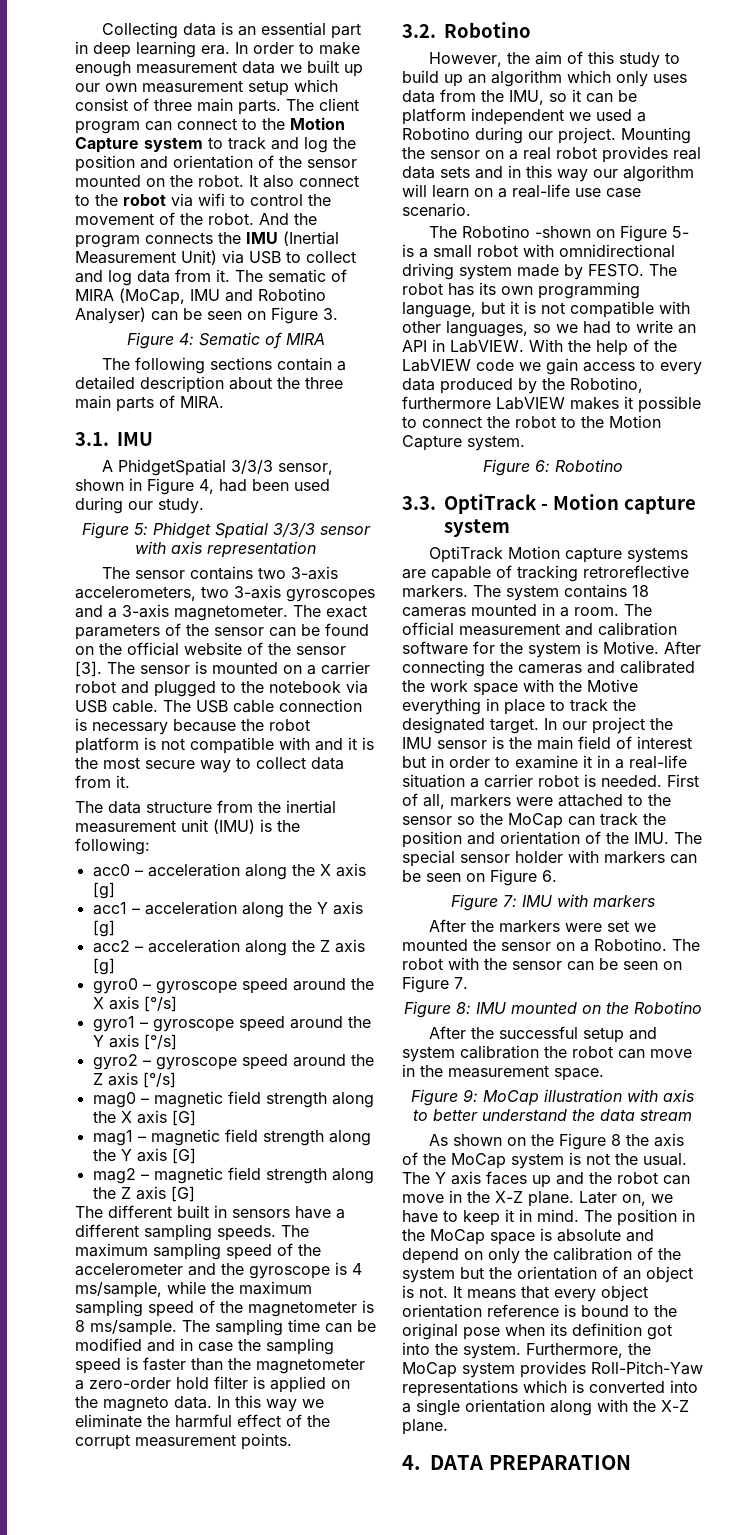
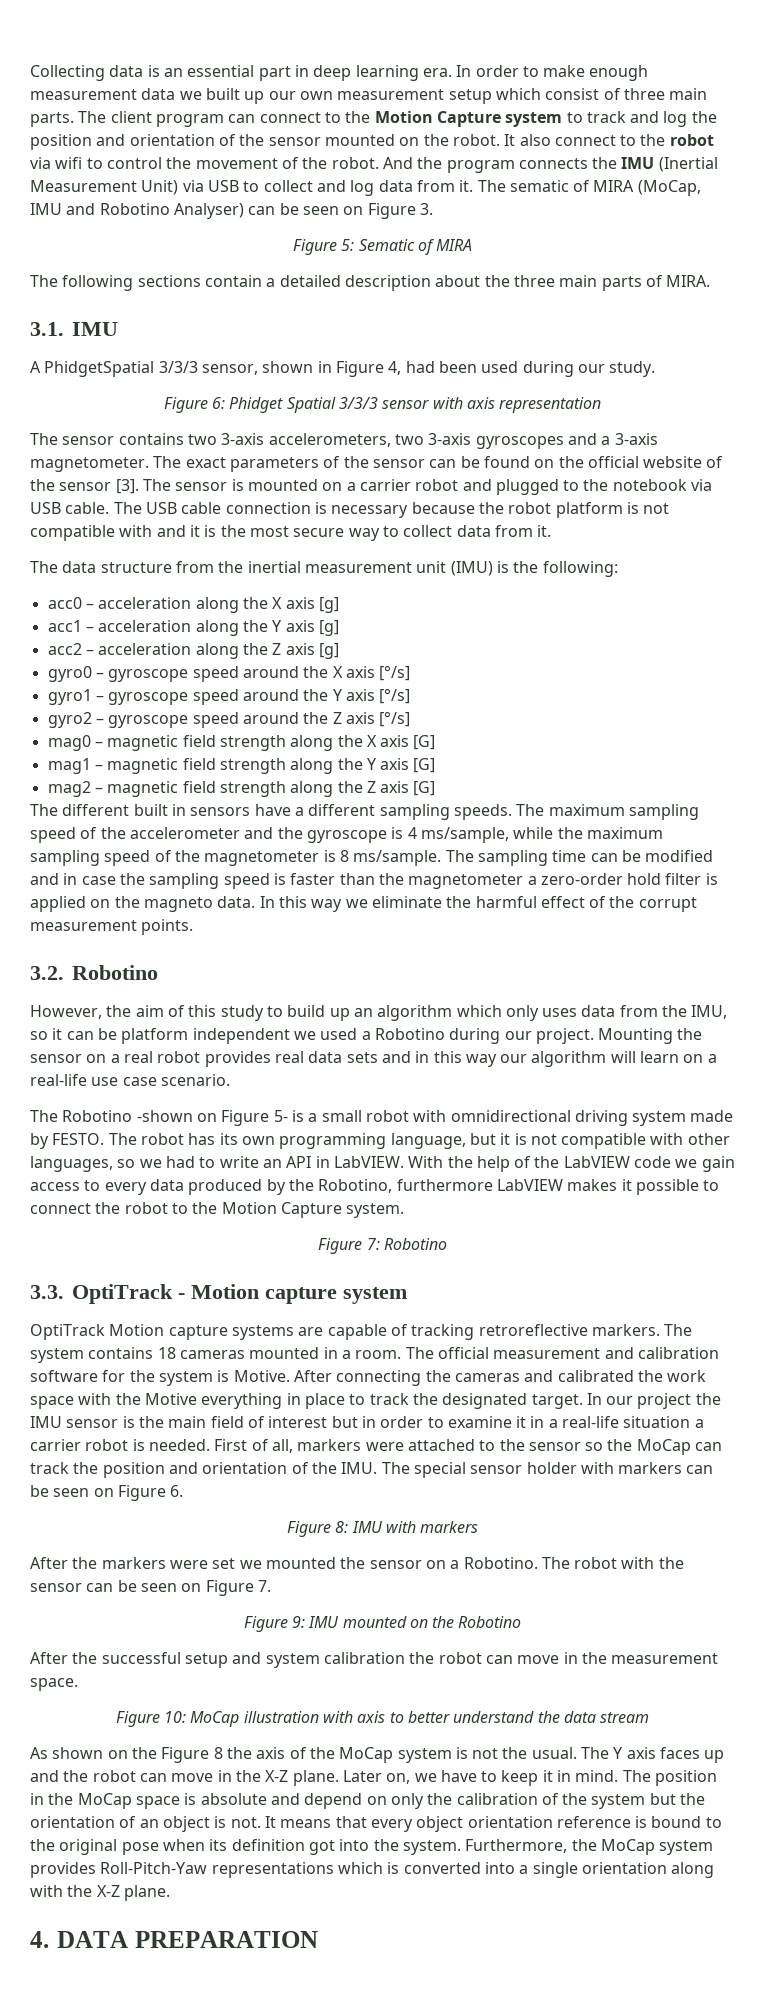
[178,333,194,345] 4: -> [341,239,355,251] 5:
[133,523,148,535] 5: -> [212,397,226,409] 6:
[534,460,550,472] 6: -> [366,1238,380,1250] 7:
[502,895,517,907] 7: -> [335,1521,349,1533] 8:
[455,1002,471,1014] 8: -> [291,1616,305,1628] 9:
[463,1089,478,1102] 9: -> [164,1711,187,1723] 10:

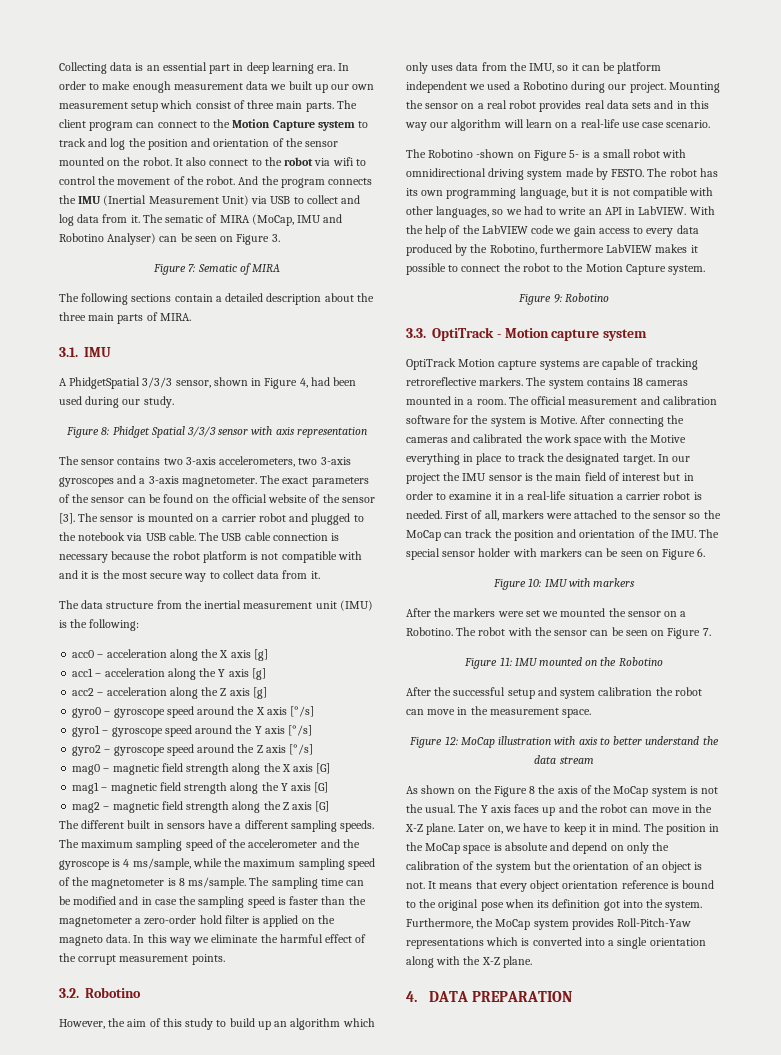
[341,239,355,251] 5: -> [188,264,196,272] 7:
[212,397,226,409] 6: -> [101,427,110,435] 8:
[366,1238,380,1250] 7: -> [553,294,562,303] 9:
[335,1521,349,1533] 8: -> [528,578,542,587] 10:
[291,1616,305,1628] 9: -> [499,657,512,666] 11:
[164,1711,187,1723] 10: -> [444,736,458,745] 12:

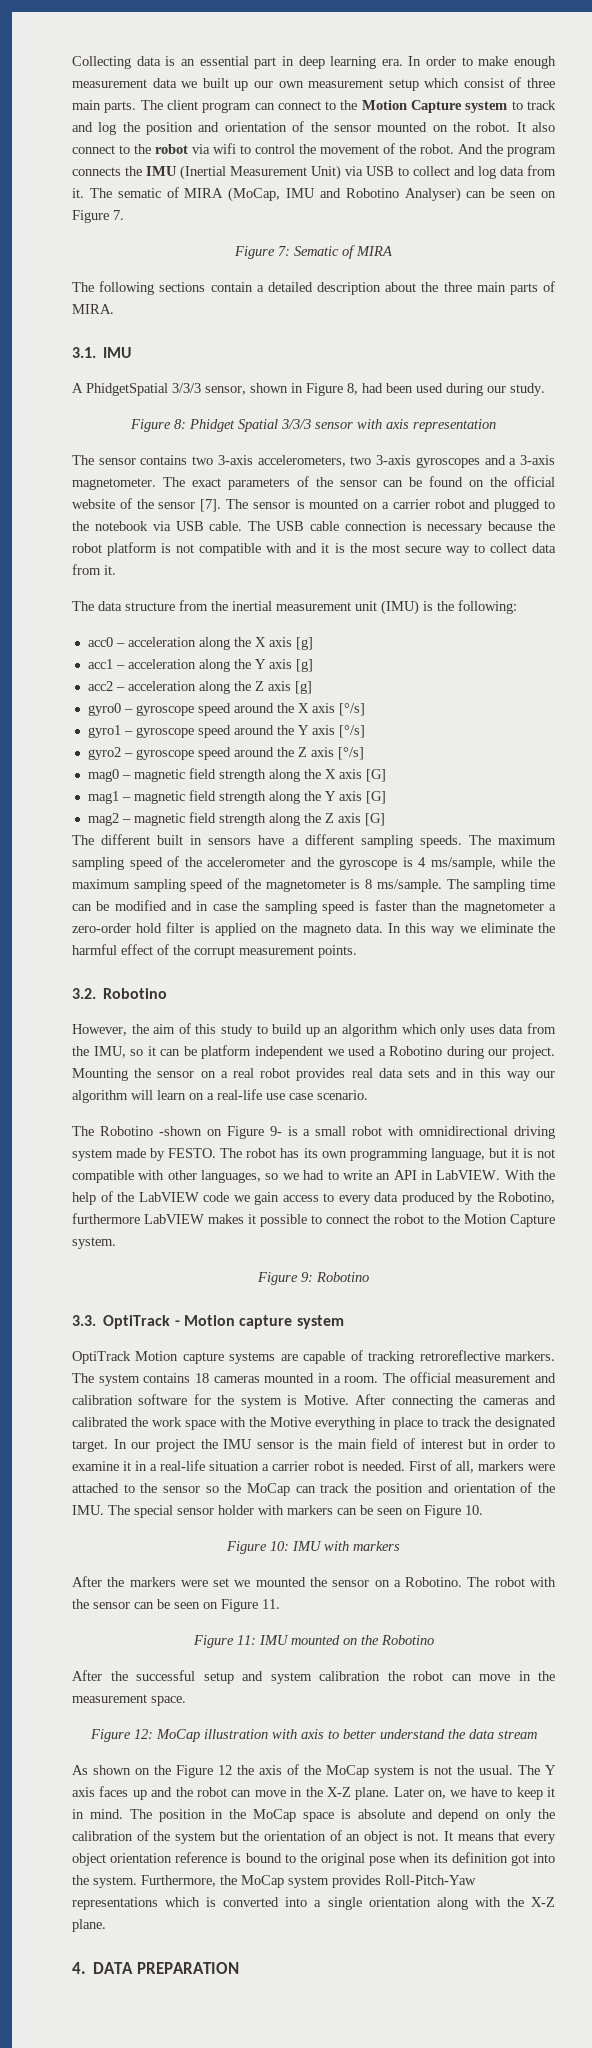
[271,234,280,242] 3. -> [113,210,124,220] 7.
[299,378,308,388] 4, -> [347,383,358,395] 8,
[59,513,75,524] [3]. -> [200,499,222,512] [7].
[569,150,580,158] 5- -> [269,1126,282,1136] 9-
[697,548,706,557] 6. -> [465,1505,483,1515] 10.
[702,628,711,636] 7. -> [262,1599,280,1609] 11.
[529,786,536,794] 8 -> [218,1765,232,1775] 12

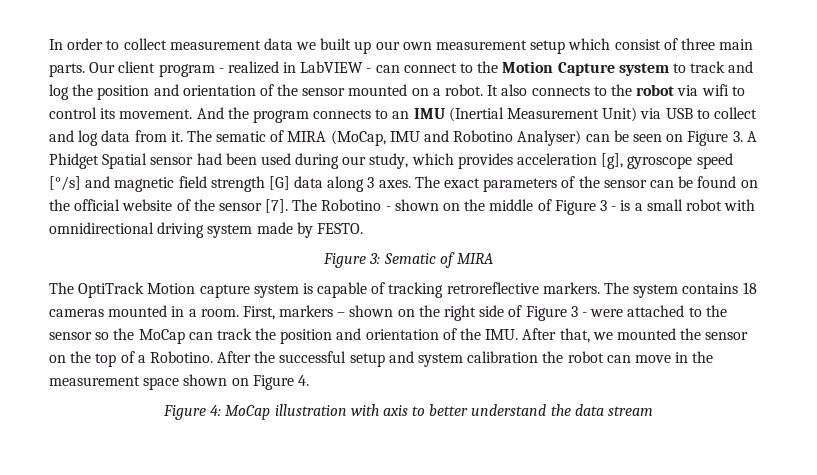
[72,56,403,69] Collecting data is an essential part in deep learning era. -> (49, 44) none
[478,56,557,69] make enough -> [123,38,167,50] collect
[140,100,163,110] The -> [89,62,116,73] Our
(252, 107) none -> [218,61,372,74] - realized in LabVIEW -
[452,122,470,132] the -> [432,88,441,96] a
[72,145,115,154] connect -> [531,86,590,96] connects
[299,143,454,154] the movement of the robot. -> [100,108,193,119] its movement.
[125,166,142,176] the -> [375,109,410,119] to an
[113,210,124,220] [234,245,392,259] [72,281,556,295] [72,304,114,314] [72,347,132,358] [72,383,358,396] 7. // Figure 7: Sematic of MIRA // The following sections contain a detailed description about the three main parts of MIRA. // 3.1. IMU // A PhidgetSpatial 3/3/3 sensor, shown in Figure 8, -> [732,131,757,142] [49,153,194,169] 3. A Phidget Spatial sensor
[510,383,545,396] [130,419,496,432] [72,455,556,468] [72,478,156,490] study. // Figure 8: Phidget Spatial 3/3/3 sensor with axis representation // The sensor contains two 3-axis accelerometers, two 3-axis gyroscopes and a 3-axis magnetometer. -> [369,153,733,169] [49,176,411,192] study, which provides acceleration [g], gyroscope speed [°/s] and magnetic field strength [G] data along 3 axes.
[252,499,556,512] [72,521,555,534] [72,542,556,556] [72,564,116,575] [72,600,517,615] [87,637,313,650] [87,659,313,672] [87,681,312,694] [87,703,365,716] [87,725,365,738] [87,747,364,760] [87,768,386,782] [87,790,386,804] [87,812,385,826] [72,834,556,848] [72,856,555,870] [72,878,556,892] [72,900,556,914] [72,922,555,936] [72,944,357,958] [72,988,168,999] [72,1023,557,1037] [72,1045,555,1059] [72,1068,555,1081] [72,1089,368,1103] [72,1126,282,1139] sensor is mounted on a carrier robot and plugged to the notebook via USB cable. The USB cable connection is necessary because the robot platform is not compatible with and it is the most secure way to collect data from it. // The data structure from the inertial measurement unit (IMU) is the following: // acc0 – acceleration along the X axis [g] // acc1 – acceleration along the Y axis [g] // acc2 – acceleration along the Z axis [g] // gyro0 – gyroscope speed around the X axis [°/s] // gyro1 – gyroscope speed around the Y axis [°/s] // gyro2 – gyroscope speed around the Z axis [°/s] // mag0 – magnetic field strength along the X axis [G] // mag1 – magnetic field strength along the Y axis [G] // mag2 – magnetic field strength along the Z axis [G] // The different built in sensors have a different sampling speeds. The maximum sampling speed of the accelerometer and the gyroscope is 4 ms/sample, while the maximum sampling speed of the magnetometer is 8 ms/sample. The sampling time can be modified and in case the sampling speed is faster than the magnetometer a zero-order hold filter is applied on the magneto data. In this way we eliminate the harmful effect of the corrupt measurement points. // 3.2. Robotino // However, the aim of this study to build up an algorithm which only uses data from the IMU, so it can be platform independent we used a Robotino during our project. Mounting the sensor on a real robot provides real data sets and in this way our algorithm will learn on a real-life use case scenario. // The Robotino -shown on Figure 9- -> [321,199,617,215] Robotino - shown on the middle of Figure 3 -
[220,1148,555,1161] [72,1170,555,1183] [72,1191,555,1205] [72,1213,555,1227] [72,1237,116,1249] [257,1272,369,1285] [72,1315,344,1329] [72,1351,298,1364] The robot has its own programming language, but it is not compatible with other languages, so we had to write an API in LabVIEW. With the help of the LabVIEW code we gain access to every data produced by the Robotino, furthermore LabVIEW makes it possible to connect the robot to the Motion Capture system. // Figure 9: Robotino // 3.3. OptiTrack - Motion capture system // OptiTrack Motion capture systems are -> [323,252,493,268] [49,282,313,298] // Figure 3: Sematic of MIRA // The OptiTrack Motion capture system is
[383,1372,557,1383] [72,1394,556,1408] [72,1417,556,1430] [72,1438,555,1452] [72,1460,524,1473] The official measurement and calibration software for the system is Motive. After connecting the cameras and calibrated the work space with the Motive everything in place to track the designated target. In our project the IMU sensor is the main field of interest but in order to examine it in a real-life situation a carrier robot is needed. First of all, markers -> [242,305,587,321] First, markers – shown on the right side of Figure 3 -
[108,1505,483,1518] [226,1541,400,1554] [72,1576,230,1587] The special sensor holder with markers can be seen on Figure 10. // Figure 10: IMU with markers // After the markers were set -> [522,328,590,343] After that,
[393,1577,556,1587] [72,1599,280,1612] [192,1635,434,1648] a Robotino. The robot with the sensor can be seen on Figure 11. // Figure 11: IMU mounted on the Robotino // -> [70,351,213,367] the top of a Robotino.
[151,1696,186,1706] [89,1729,153,1742] space. // Figure 12: -> [143,374,309,390] [162,405,222,420] space shown on Figure 4. // Figure 4:
[72,1764,556,1778] [72,1786,556,1800] [72,1809,555,1822] [72,1830,557,1844] [72,1852,555,1866] [72,1875,476,1888] [72,1897,555,1910] [72,1919,106,1932] [72,1962,240,1974] // As shown on the Figure 12 the axis of the MoCap system is not the usual. The Y axis faces up and the robot can move in the X-Z plane. Later on, we have to keep it in mind. The position in the MoCap space is absolute and depend on only the calibration of the system but the orientation of an object is not. It means that every object orientation reference is bound to the original pose when its definition got into the system. Furthermore, the MoCap system provides Roll-Pitch-Yaw representations which is converted into a single orientation along with the X-Z plane. // 4. DATA PREPARATION -> (654, 411) none

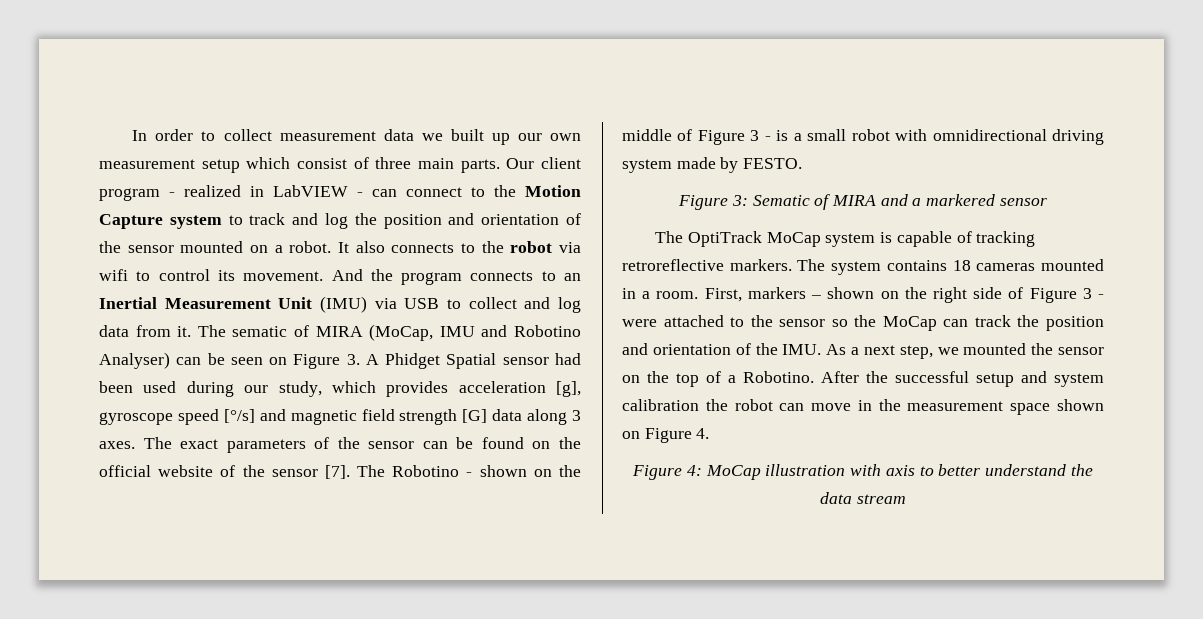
[413,107,638,122] IMU (Inertial Measurement Unit) -> [99,296,367,313] Inertial Measurement Unit (IMU)
(493, 258) none -> [880,194,1047,206] and a markered sensor
[147,283,250,298] Motion capture -> [766,232,821,247] MoCap
[522,328,590,343] After that, -> [826,344,933,359] As a next step,

